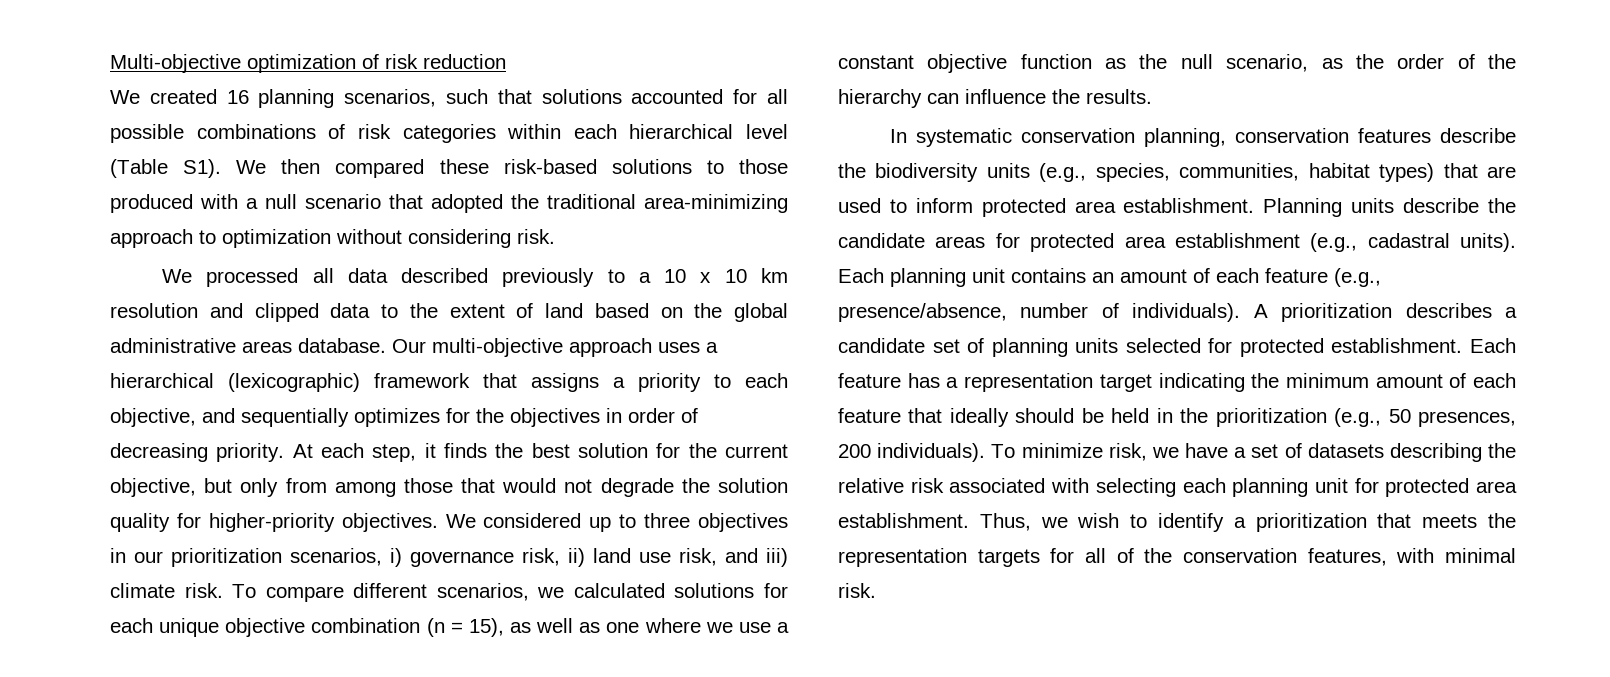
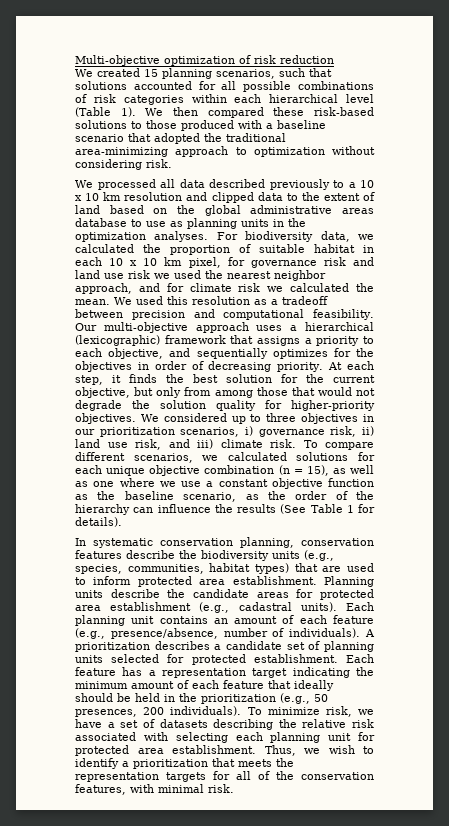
[226,90,249,104] 16 -> [144,69,158,77] 15
[183,159,222,178] S1). -> [120,107,136,117] 1).
[265,194,297,209] null -> [277,120,326,129] baseline
[298,338,386,353] database. -> [75,218,306,229] [75,231,374,242] [75,244,374,255] [75,257,374,268] [75,270,326,281] [75,283,374,294] [75,296,328,305] [75,309,375,320] database to use as planning units in the optimization analyses. For biodiversity data, we calculated the proportion of suitable habitat in each 10 x 10 km pixel, for governance risk and land use risk we used the nearest neighbor approach, and for climate risk we calculated the mean. We used this resolution as a tradeoff between precision and computational feasibility.
[1180,54,1213,69] null -> [124,491,174,500] baseline
[1086,89,1152,104] results. -> [237,504,375,514] [75,517,122,527] results (See Table 1 for details).

